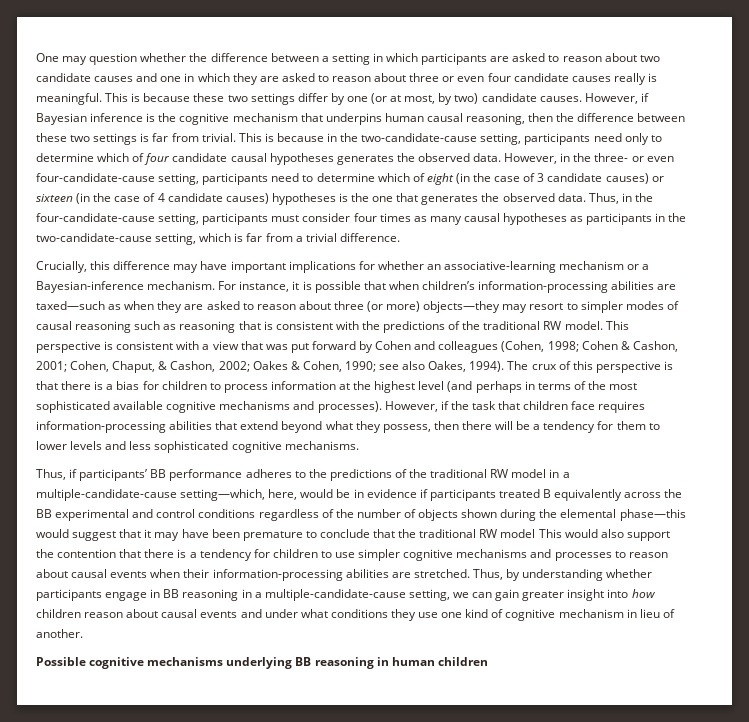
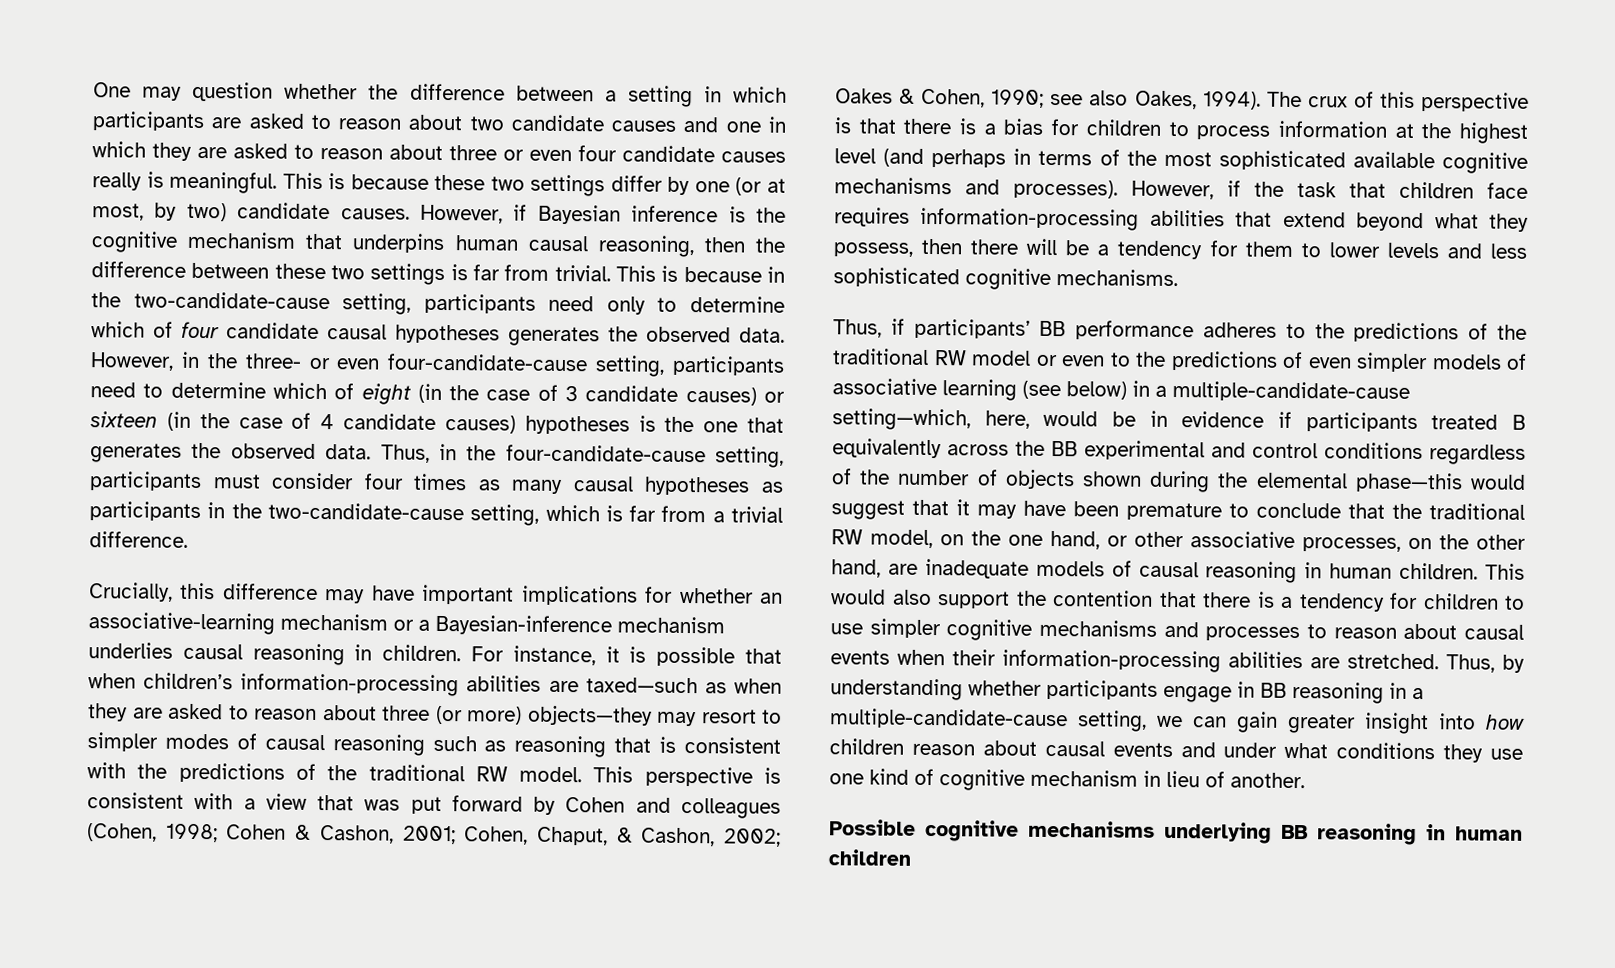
[147,281,216,290] mechanism. -> [617,616,725,634] [88,642,462,666] mechanism underlies causal reasoning in children.
(547, 473) none -> [1035,350,1527,373] [832,378,1127,401] or even to the predictions of even simpler models of associative learning (see below)
[500,529,536,538] model -> [870,529,1526,552] [831,558,1479,584] model, on the one hand, or other associative processes, on the other hand, are inadequate models of causal reasoning in human children.

